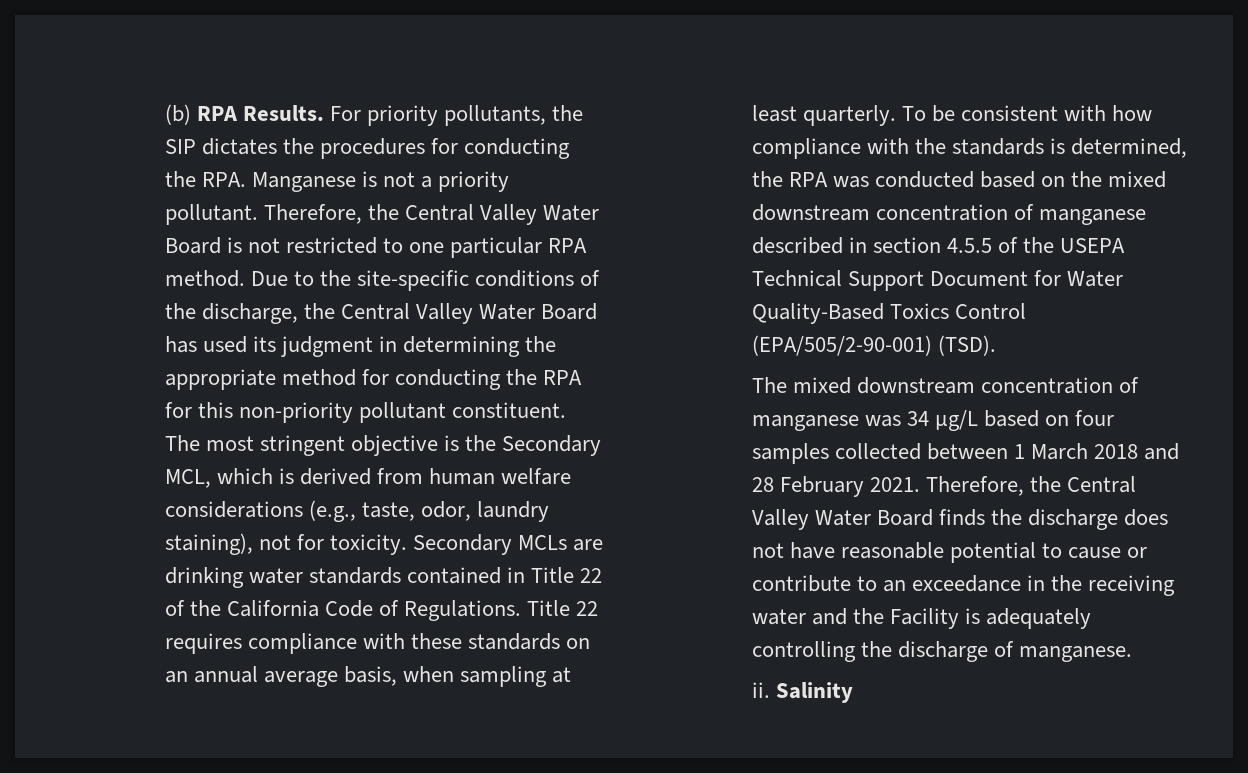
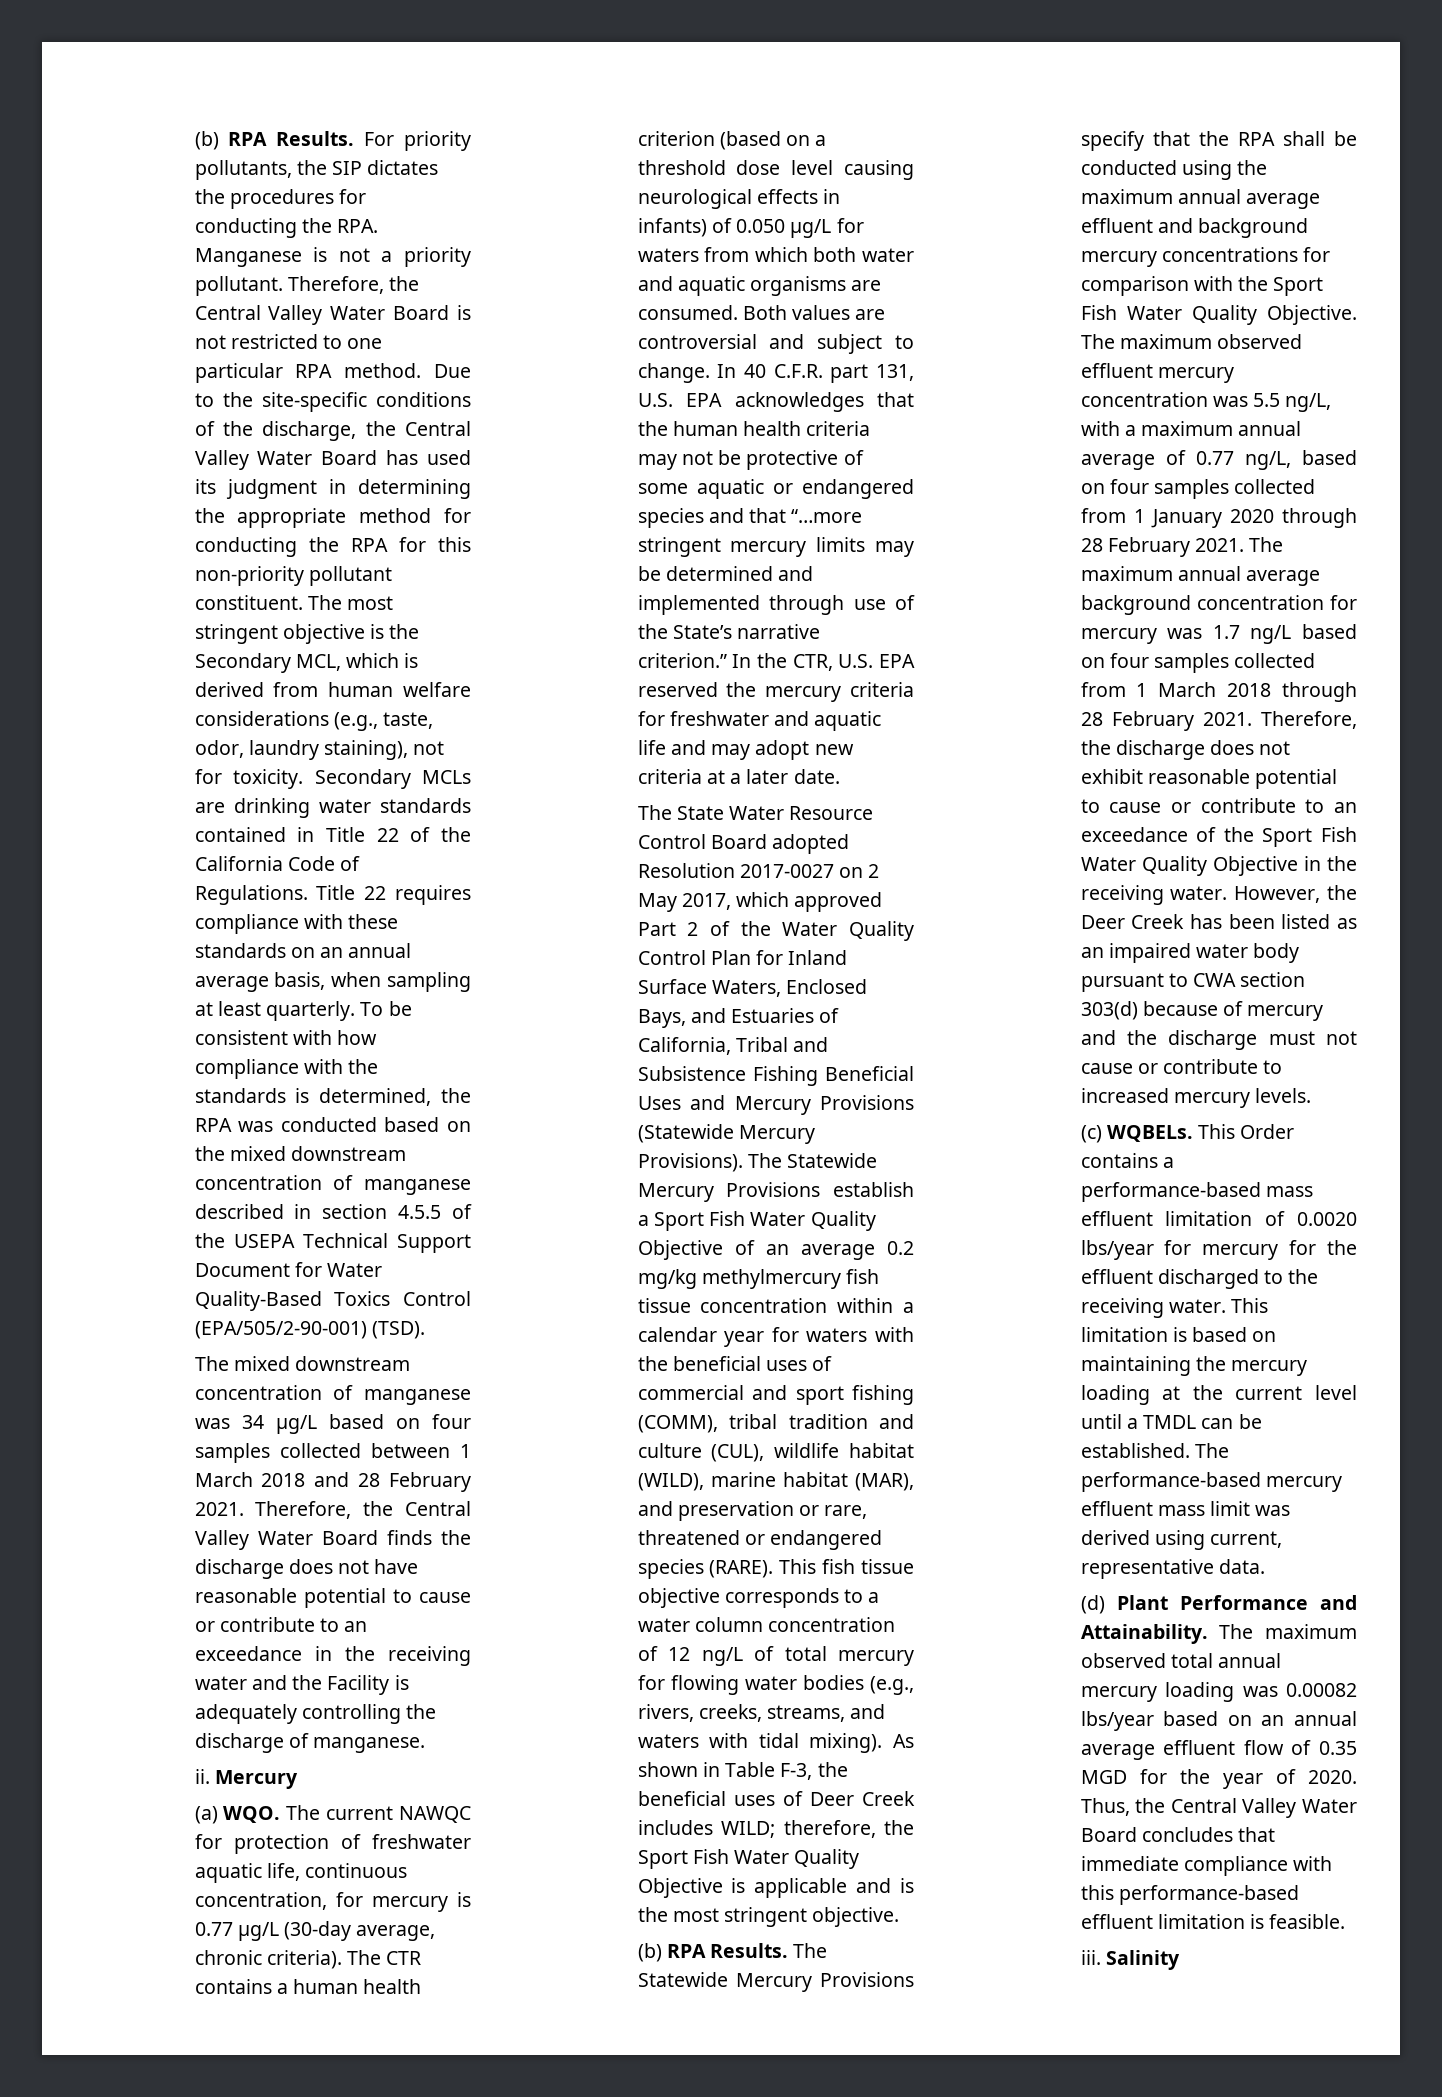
(770, 690) none -> [214,1770,298,1789] [194,1805,471,1824] [194,1834,471,1854] [194,1863,408,1883] [194,1892,472,1912] [194,1921,436,1941] [194,1950,422,1969] [194,1979,422,1994] [637,131,827,150] [637,160,914,180] [637,189,841,209] [637,218,864,238] [637,247,914,262] [637,276,882,296] [637,305,886,320] [637,334,914,354] [637,363,914,383] [637,392,914,412] [637,421,871,436] [637,450,864,470] [637,479,914,499] [637,508,863,528] [637,537,914,557] [637,566,814,581] [637,595,915,615] [637,624,821,639] [637,653,915,671] [637,682,914,702] [637,711,882,731] [637,740,854,760] [637,769,840,784] [637,805,874,820] [637,834,850,854] [637,863,880,878] [637,892,883,912] [637,921,914,941] [637,950,848,965] [637,979,868,997] [637,1008,840,1028] [637,1037,829,1055] [637,1066,914,1086] [637,1095,914,1115] [637,1124,815,1144] [637,1153,878,1172] [637,1182,914,1202] [637,1211,876,1231] [637,1240,914,1260] [637,1269,880,1289] [637,1298,915,1313] [637,1327,914,1347] [637,1356,833,1371] [637,1385,914,1405] [637,1414,914,1433] [637,1443,914,1462] [637,1472,914,1491] [637,1501,868,1521] [637,1530,883,1550] [637,1559,914,1579] [637,1588,880,1608] [637,1617,896,1632] [637,1646,914,1666] [637,1675,914,1695] [637,1704,886,1722] [637,1733,914,1753] [637,1762,848,1780] [637,1791,915,1806] [637,1820,914,1838] [637,1849,860,1869] [637,1878,914,1898] [637,1907,900,1927] [637,1943,828,1962] [637,1972,914,1992] [1080,131,1357,151] [1080,160,1268,180] [1080,189,1321,209] [1080,218,1309,238] [1080,247,1331,267] [1080,276,1324,296] [1080,305,1357,325] [1080,334,1303,349] [1080,363,1234,383] [1080,392,1332,412] [1080,421,1302,436] [1080,450,1357,470] [1080,479,1316,499] [1080,508,1357,528] [1080,537,1284,557] [1080,566,1321,586] [1080,595,1357,615] [1080,624,1357,644] [1080,653,1316,673] [1080,682,1357,702] [1080,711,1357,731] [1080,740,1291,760] [1080,769,1338,789] [1080,798,1357,813] [1080,827,1357,847] [1080,856,1357,876] [1080,885,1357,905] [1080,914,1357,929] [1080,943,1300,963] [1080,972,1306,992] [1080,1001,1324,1021] [1080,1030,1357,1050] [1080,1059,1283,1074] [1080,1088,1312,1108] [1080,1124,1295,1143] [1080,1153,1174,1168] [1080,1182,1313,1202] [1080,1211,1357,1226] [1080,1240,1357,1260] [1080,1269,1319,1289] [1080,1298,1269,1318] [1080,1327,1277,1342] [1080,1356,1308,1376] [1080,1385,1357,1405] [1080,1414,1262,1429] [1080,1443,1229,1458] [1080,1472,1342,1492] [1080,1501,1291,1516] [1080,1530,1283,1550] [1080,1559,1265,1579] [1080,1595,1357,1614] [1080,1624,1357,1644] [1080,1653,1282,1668] [1080,1682,1357,1702] [1080,1711,1357,1731] [1080,1740,1357,1760] [1080,1769,1357,1789] [1080,1798,1357,1818] [1080,1827,1276,1842] [1080,1856,1333,1876] [1080,1885,1299,1905] [1080,1914,1346,1929] [1080,1950,1101,1965] Mercury // (a) WQO. The current NAWQC for protection of freshwater aquatic life, continuous concentration, for mercury is 0.77 µg/L (30-day average, chronic criteria). The CTR contains a human health criterion (based on a threshold dose level causing neurological effects in infants) of 0.050 µg/L for waters from which both water and aquatic organisms are consumed. Both values are controversial and subject to change. In 40 C.F.R. part 131, U.S. EPA acknowledges that the human health criteria may not be protective of some aquatic or endangered species and that “…more stringent mercury limits may be determined and implemented through use of the State’s narrative criterion.” In the CTR, U.S. EPA reserved the mercury criteria for freshwater and aquatic life and may adopt new criteria at a later date. // The State Water Resource Control Board adopted Resolution 2017-0027 on 2 May 2017, which approved Part 2 of the Water Quality Control Plan for Inland Surface Waters, Enclosed Bays, and Estuaries of California, Tribal and Subsistence Fishing Beneficial Uses and Mercury Provisions (Statewide Mercury Provisions). The Statewide Mercury Provisions establish a Sport Fish Water Quality Objective of an average 0.2 mg/kg methylmercury fish tissue concentration within a calendar year for waters with the beneficial uses of commercial and sport fishing (COMM), tribal tradition and culture (CUL), wildlife habitat (WILD), marine habitat (MAR), and preservation or rare, threatened or endangered species (RARE). This fish tissue objective corresponds to a water column concentration of 12 ng/L of total mercury for flowing water bodies (e.g., rivers, creeks, streams, and waters with tidal mixing). As shown in Table F-3, the beneficial uses of Deer Creek includes WILD; therefore, the Sport Fish Water Quality Objective is applicable and is the most stringent objective. // (b) RPA Results. The Statewide Mercury Provisions specify that the RPA shall be conducted using the maximum annual average effluent and background mercury concentrations for comparison with the Sport Fish Water Quality Objective. The maximum observed effluent mercury concentration was 5.5 ng/L, with a maximum annual average of 0.77 ng/L, based on four samples collected from 1 January 2020 through 28 February 2021. The maximum annual average background concentration for mercury was 1.7 ng/L based on four samples collected from 1 March 2018 through 28 February 2021. Therefore, the discharge does not exhibit reasonable potential to cause or contribute to an exceedance of the Sport Fish Water Quality Objective in the receiving water. However, the Deer Creek has been listed as an impaired water body pursuant to CWA section 303(d) because of mercury and the discharge must not cause or contribute to increased mercury levels. // (c) WQBELs. This Order contains a performance-based mass effluent limitation of 0.0020 lbs/year for mercury for the effluent discharged to the receiving water. This limitation is based on maintaining the mercury loading at the current level until a TMDL can be established. The performance-based mercury effluent mass limit was derived using current, representative data. // (d) Plant Performance and Attainability. The maximum observed total annual mercury loading was 0.00082 lbs/year based on an annual average effluent flow of 0.35 MGD for the year of 2020. Thus, the Central Valley Water Board concludes that immediate compliance with this performance-based effluent limitation is feasible. // iii.

